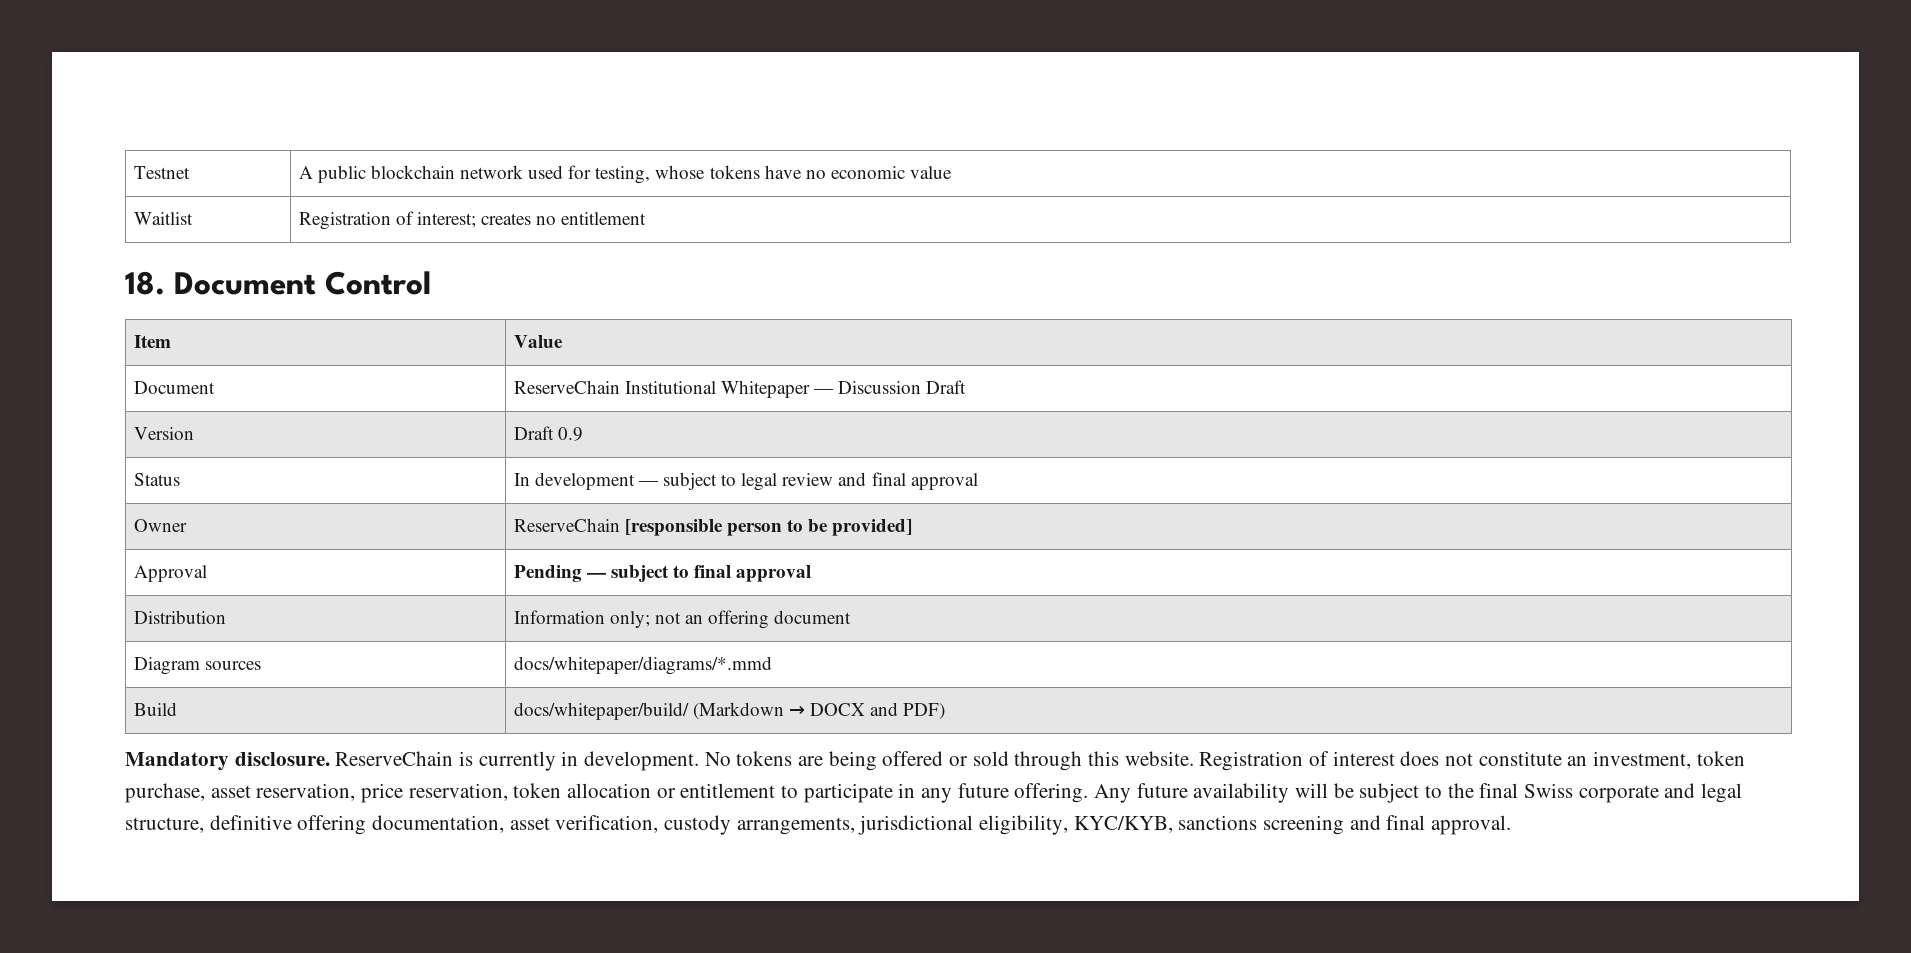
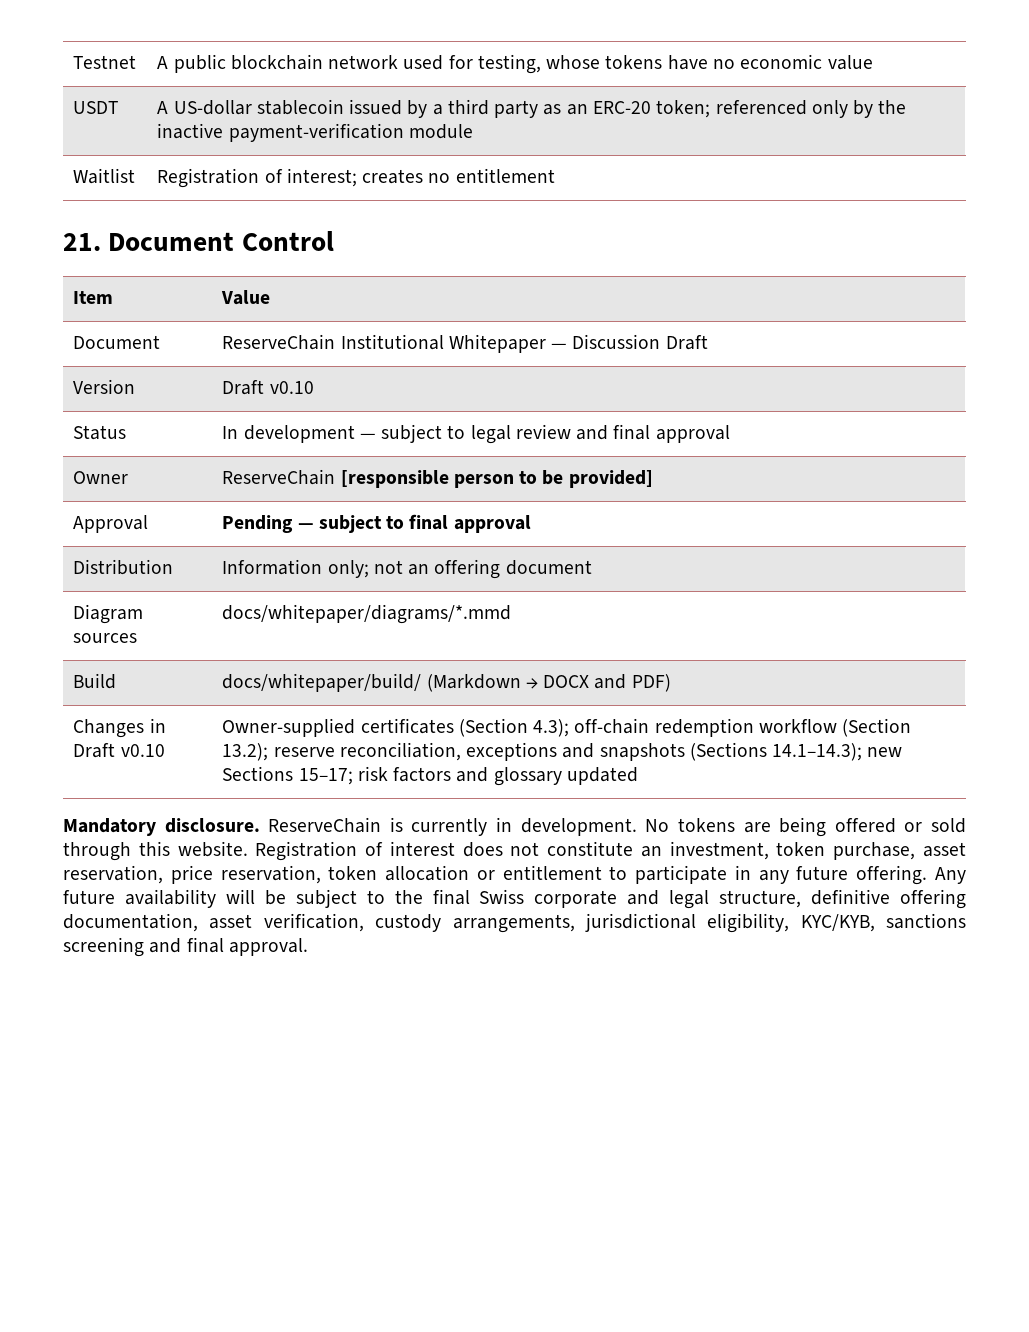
(953, 172) none -> [73,101,119,114] [157,99,907,118] [157,123,473,142] // USDT | A US-dollar stablecoin issued by a third party as an ERC-20 token; referenced only by the inactive payment-verification module
[125,271,165,295] 18. -> [63,233,101,251] 21.
[557,427,583,441] 0.9 -> [269,381,314,394] v0.10
(946, 711) none -> [73,718,166,738] [73,743,165,758] [222,718,912,737] [222,742,903,761] [222,766,638,786] // Changes in Draft v0.10 | Owner-supplied certificates (Section 4.3); off-chain redemption workflow (Section 13.2); reserve reconciliation, exceptions and snapshots (Sections 14.1–14.3); new Sections 15–17; risk factors and glossary updated

